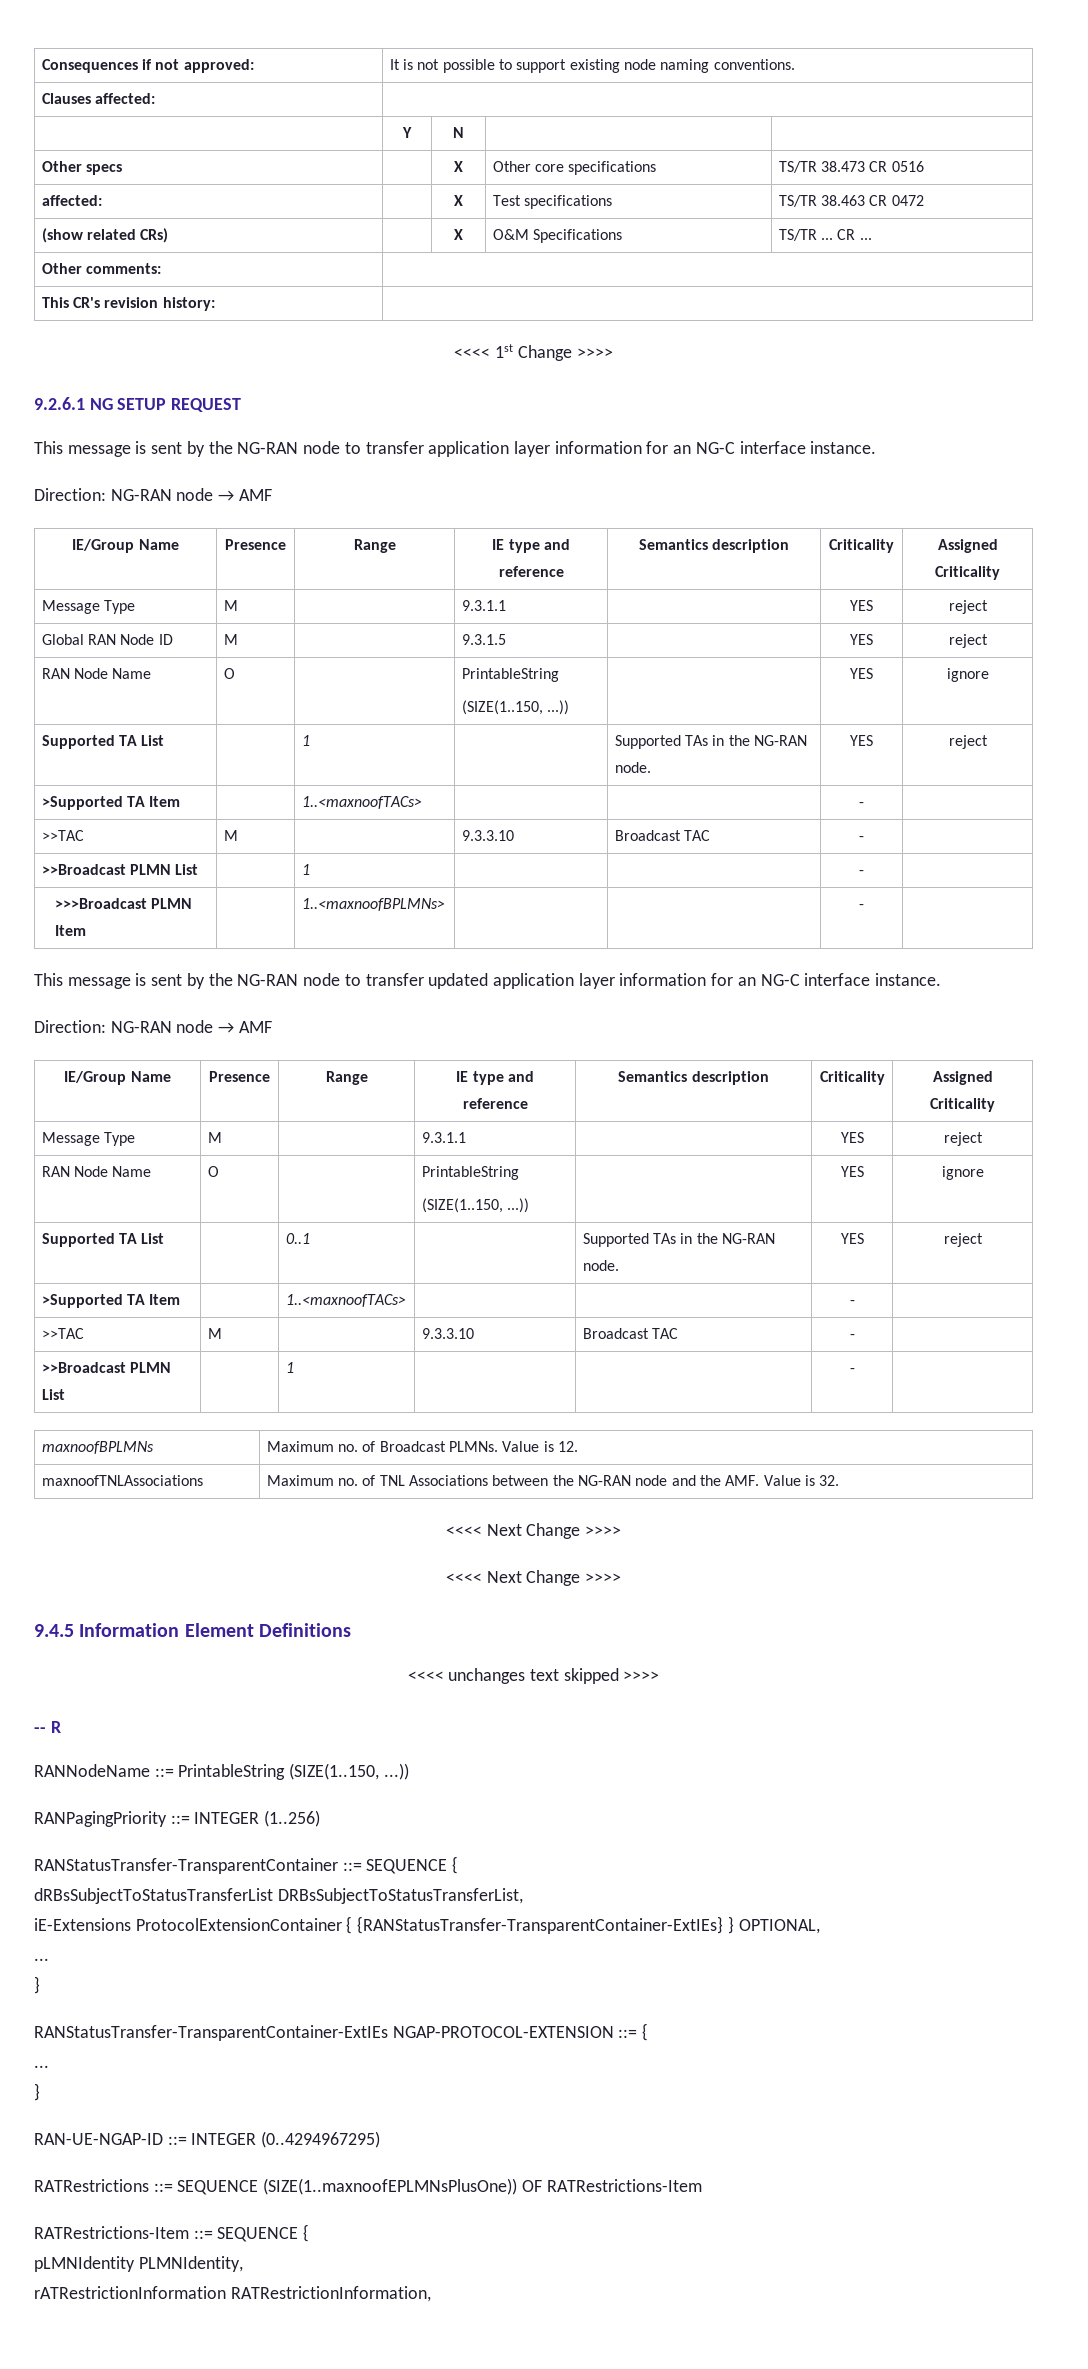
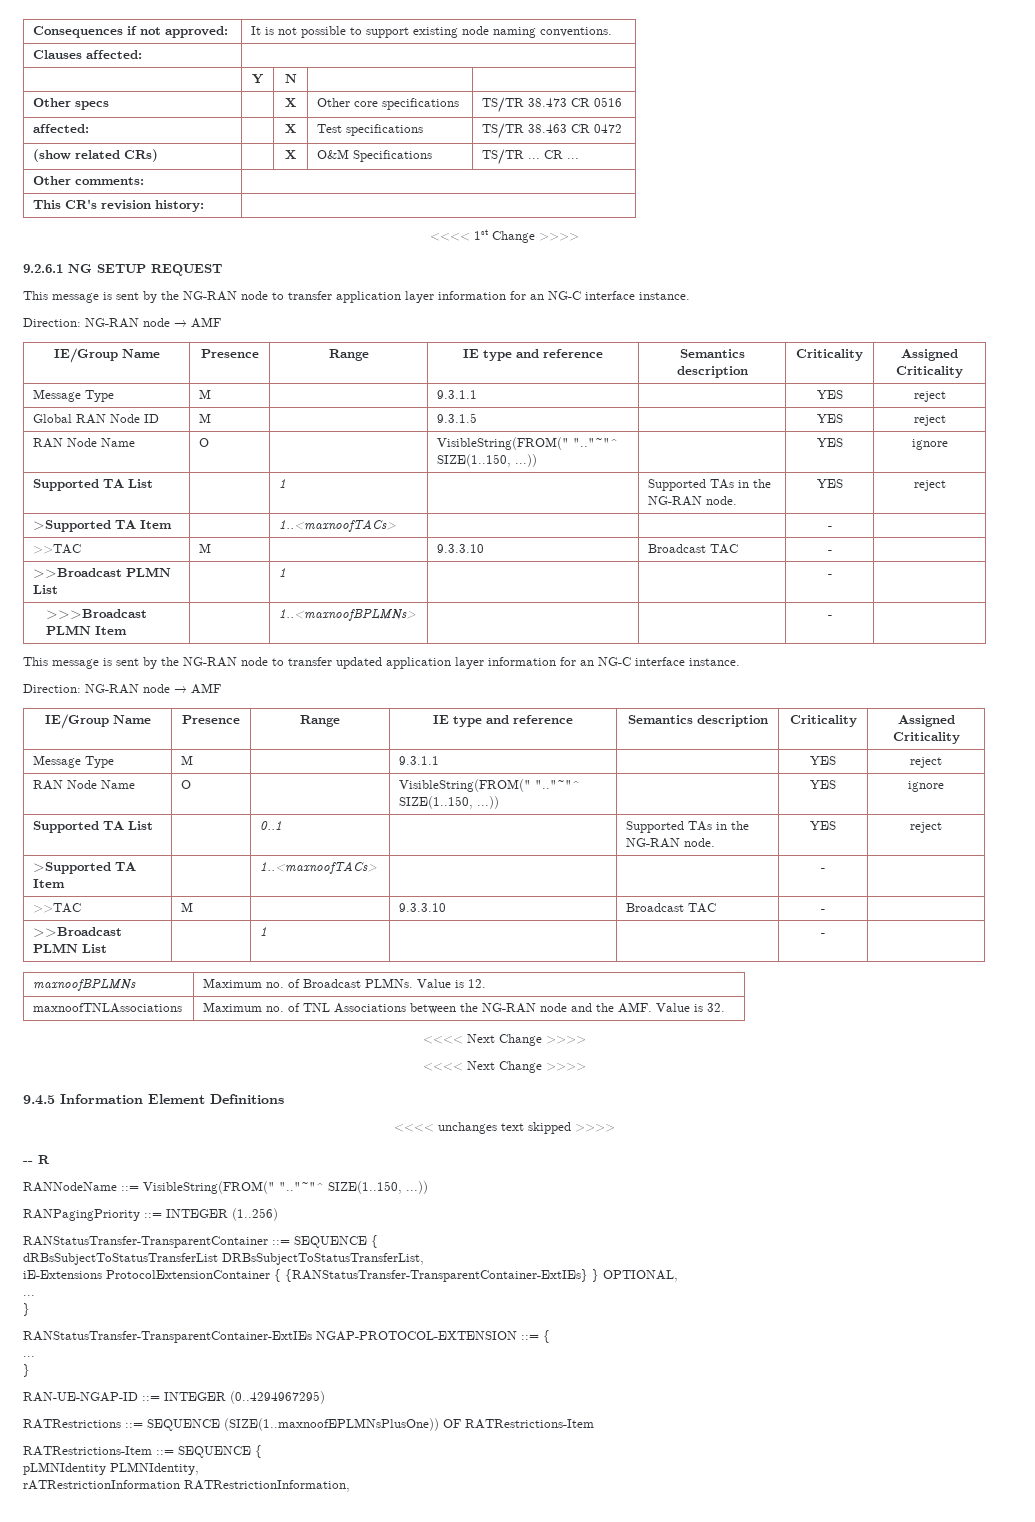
[461,668,559,682] [461,700,543,715] PrintableString // (SIZE(1..150, -> [437,437,619,450] [437,454,512,467] VisibleString(FROM(" ".."~"^ SIZE(1..150,
[421,1166,519,1180] [421,1198,503,1213] PrintableString // (SIZE(1..150, -> [399,779,581,792] [399,796,474,809] VisibleString(FROM(" ".."~"^ SIZE(1..150,
[178,1763,380,1780] PrintableString (SIZE(1..150, -> [143,1181,402,1194] VisibleString(FROM(" ".."~"^ SIZE(1..150,

